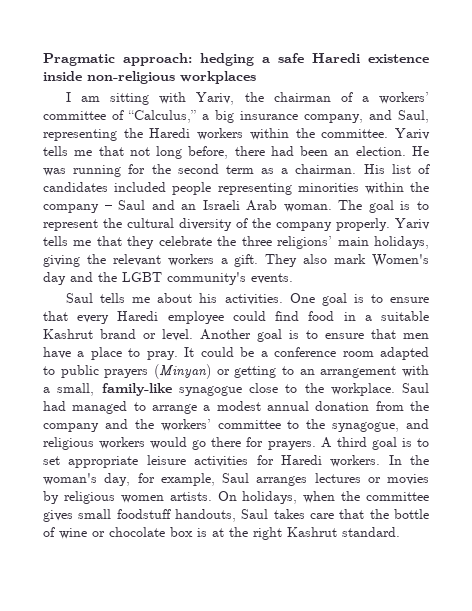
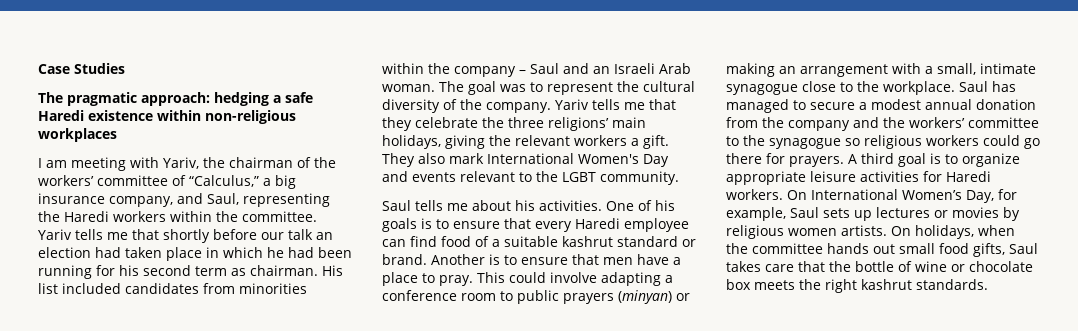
[43,53,115,66] Pragmatic -> [38,63,125,74] [38,92,137,106] Case Studies // The pragmatic
[43,71,82,81] inside -> [157,110,201,121] within
[110,93,150,105] sitting -> [71,157,126,171] meeting
[361,96,369,102] a -> [314,157,336,168] the
[129,146,429,159] [43,168,66,176] not long before, there had been an election. He was -> [163,229,333,243] [38,247,352,261] shortly before our talk an election had taken place in which he had been
[151,164,171,174] the -> [119,265,139,276] his
[281,168,289,174] a -> (246, 272) none
[418,164,431,174] [43,182,292,195] of candidates included people representing -> [62,283,235,294] included candidates from
[400,201,411,210] is -> [500,84,526,92] was
[276,218,390,231] company properly. -> [486,102,551,113] company.
[372,254,430,267] [43,272,293,285] Women's day and the LGBT community's events. -> [487,153,669,167] [382,171,679,185] International Women's Day and events relevant to the LGBT community.
[321,293,347,306] goal -> [638,200,675,211] [382,218,417,232] of his goals
[232,311,266,321] could -> [382,239,406,247] can
[343,312,356,321] in -> [475,236,489,247] of
[43,329,282,342] Kashrut brand or level. Another goal -> [562,236,696,247] [382,254,485,265] kashrut standard or brand. Another
[184,347,255,357] It could be -> [477,272,661,286] This could involve adapting
[380,347,429,360] adapted -> (496, 297) none
[154,364,294,379] (Minyan) or getting to -> [618,290,690,304] [726,63,775,77] (minyan) or making
[101,383,172,396] family-like -> [980,63,1036,74] intimate
[43,401,66,411] had -> [992,81,1016,92] has
[152,404,197,414] arrange -> [810,102,855,110] secure
[332,419,429,432] synagogue, and -> [769,138,860,149] synagogue so
[150,437,188,449] would -> [983,135,1020,146] could
[43,456,60,465] set -> [962,153,1020,167] organize
[388,455,429,465] [43,473,131,486] In the woman's day, -> [787,189,994,203] On International Women’s Day,
[256,476,308,486] arranges -> [823,208,872,221] sets up
[43,509,236,522] gives small foodstuff handouts, -> [827,243,1005,257] hands out small food gifts,
[197,527,400,540] is at the right Kashrut standard. -> [754,279,988,293] meets the right kashrut standards.

